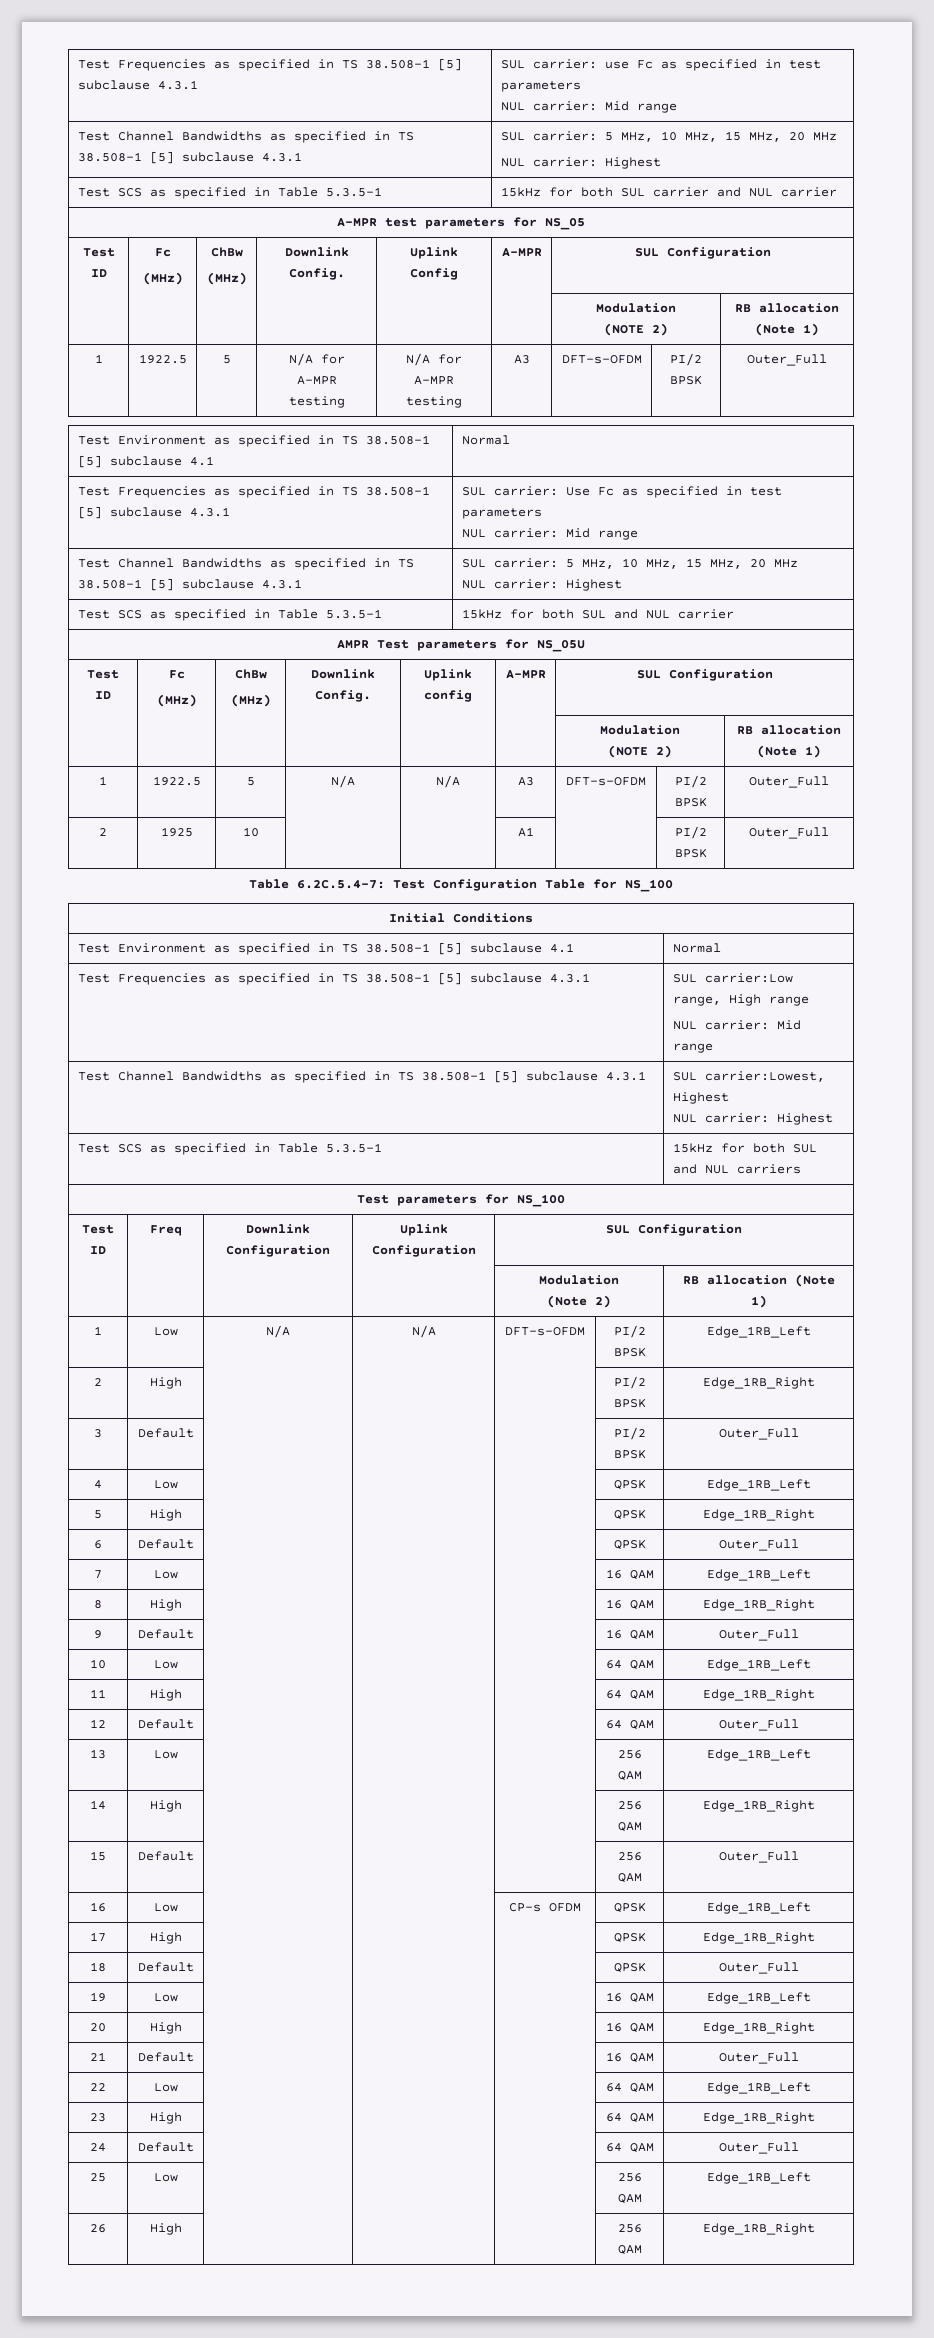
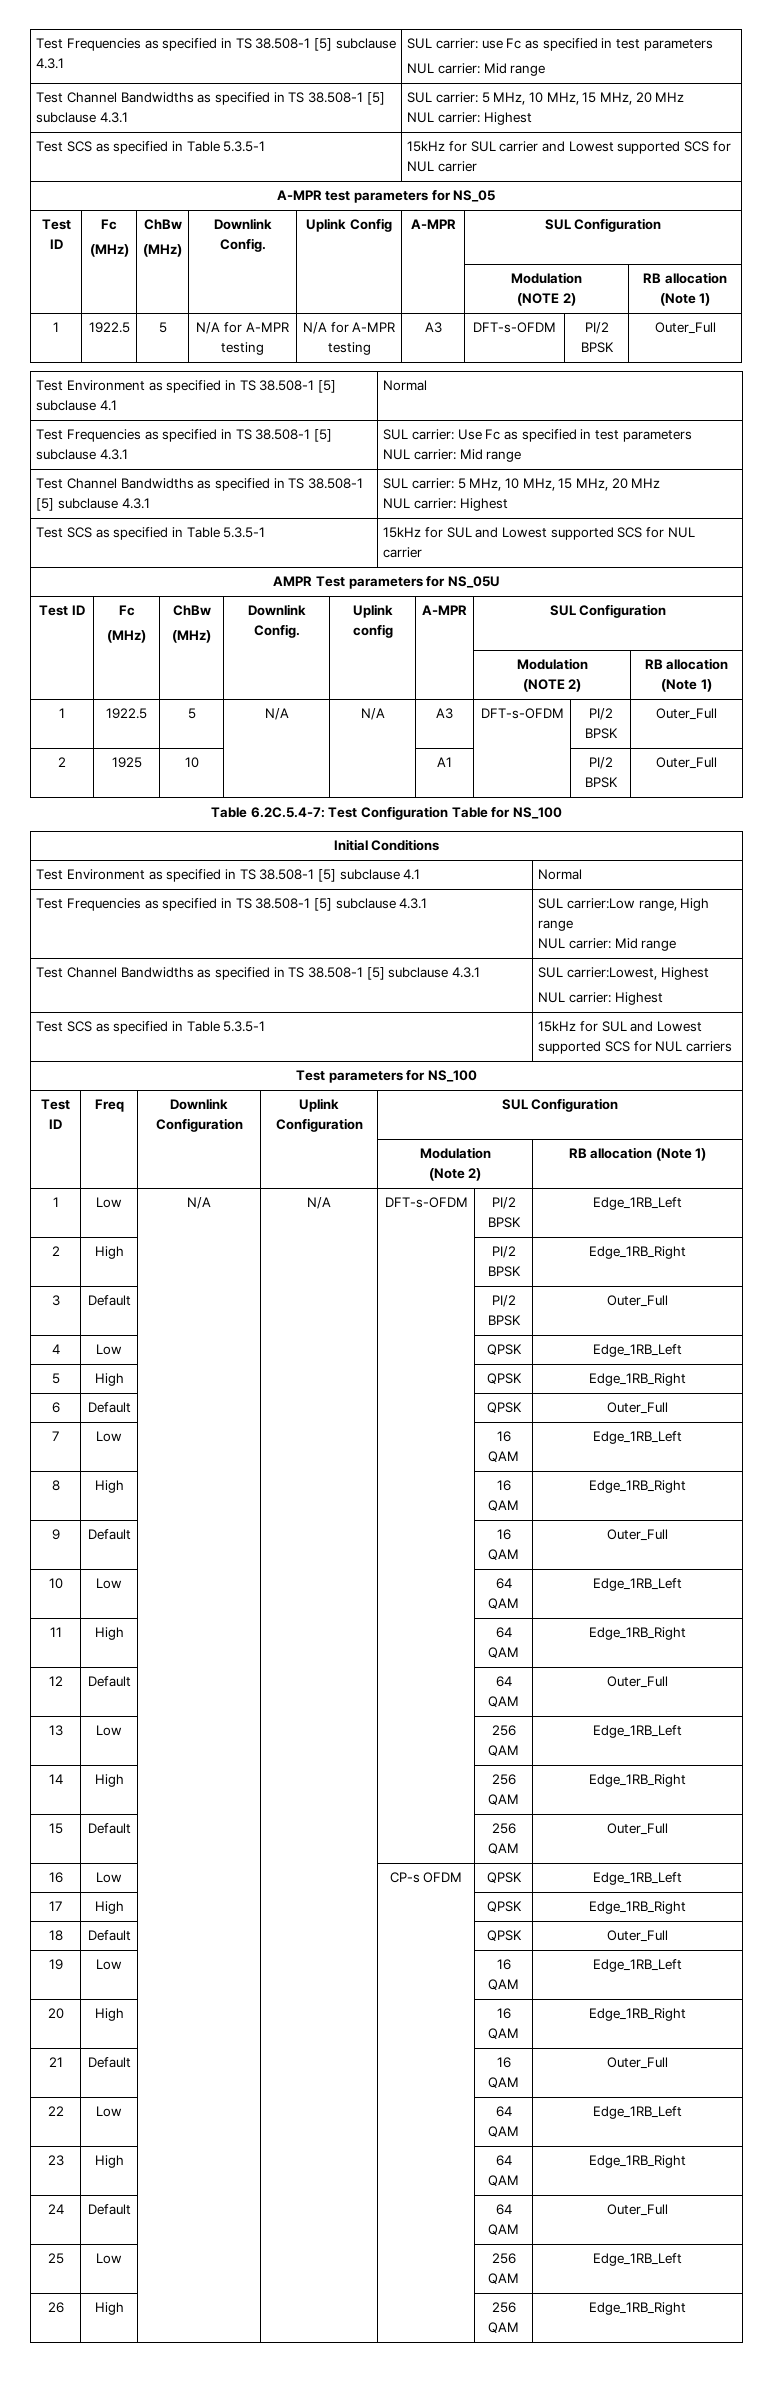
[580,187,613,197] both -> (468, 146) none
(741, 192) none -> [568,141,731,154] Lowest supported SCS for
[541,609,638,619] both SUL and -> [446,527,664,540] SUL and Lowest supported SCS for
[752,1143,817,1153] [672,1164,697,1174] both SUL and -> [601,1021,702,1032] [538,1041,652,1054] SUL and Lowest supported SCS for

